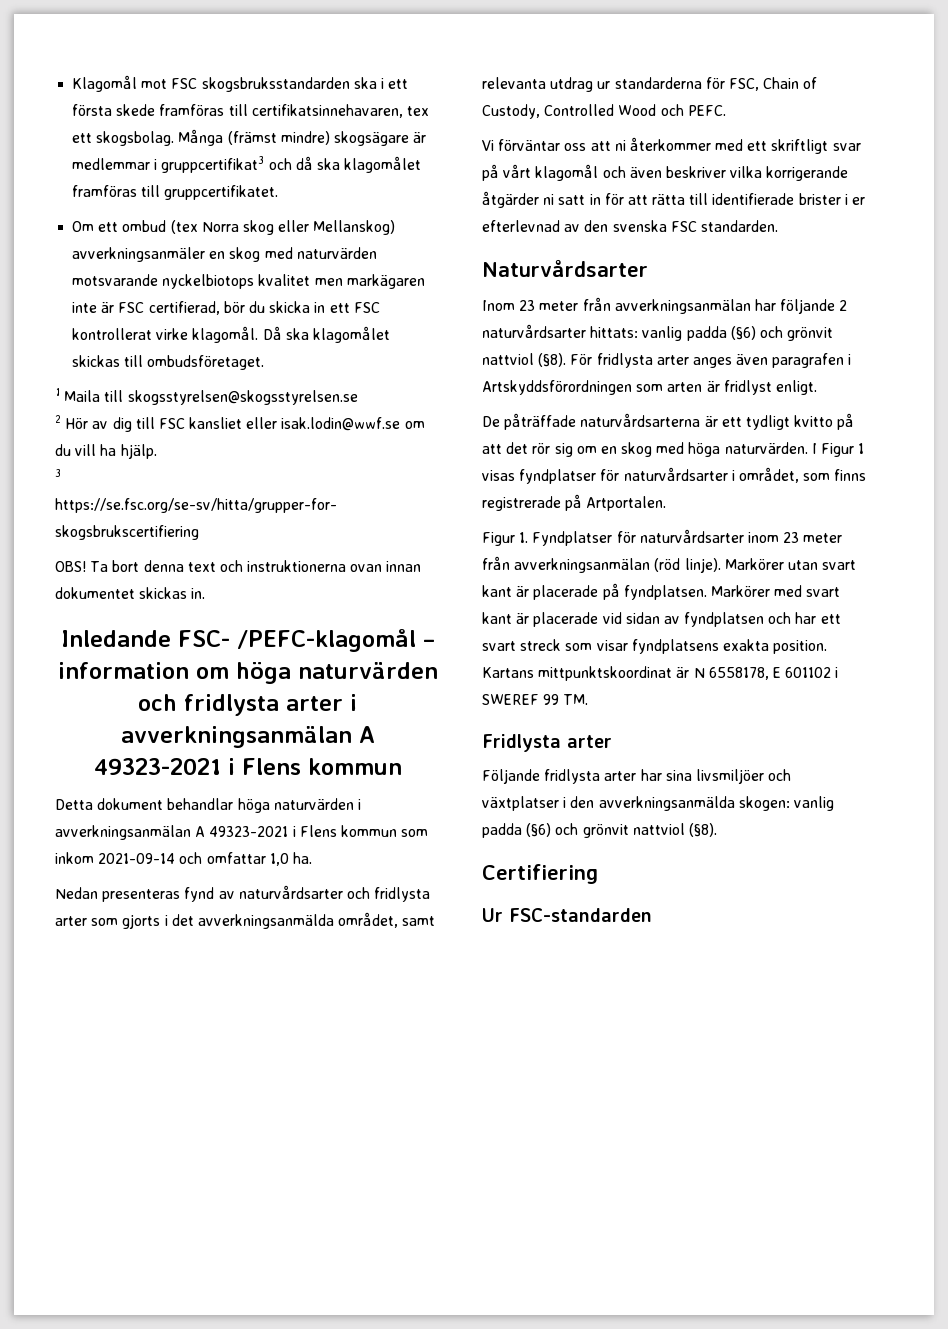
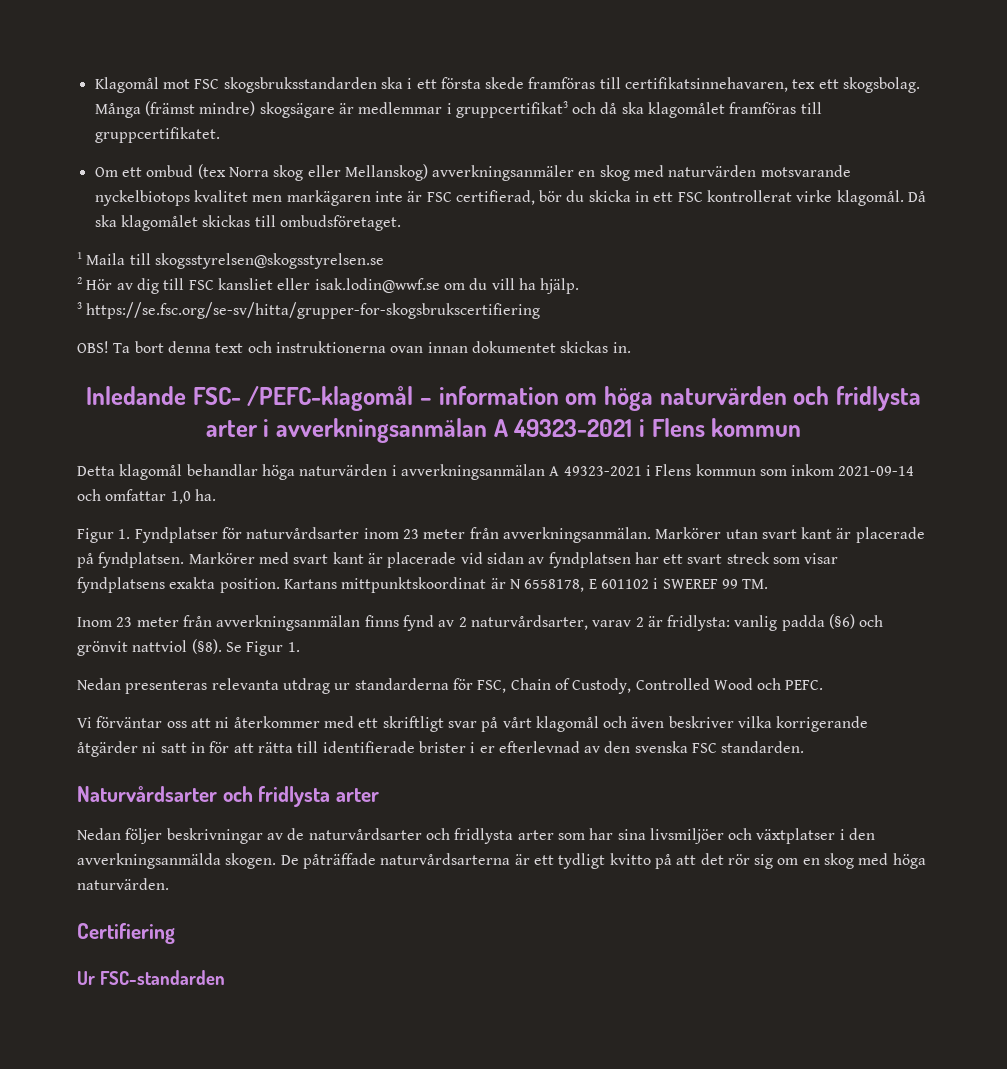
[97,798,164,810] dokument -> [119,464,183,480] klagomål
[55,885,431,902] [55,912,436,929] Nedan presenteras fynd av naturvårdsarter och fridlysta arter som gjorts i det avverkningsanmälda området, samt -> [77,527,925,543] [77,552,839,568] [77,577,769,593] [77,614,884,631] [77,639,300,656] [77,678,208,694] Figur 1. Fyndplatser för naturvårdsarter inom 23 meter från avverkningsanmälan. Markörer utan svart kant är placerade på fyndplatsen. Markörer med svart kant är placerade vid sidan av fyndplatsen har ett svart streck som visar fyndplatsens exakta position. Kartans mittpunktskoordinat är N 6558178, E 601102 i SWEREF 99 TM. // Inom 23 meter från avverkningsanmälan finns fynd av 2 naturvårdsarter, varav 2 är fridlysta: vanlig padda (§6) och grönvit nattviol (§8). Se Figur 1. // Nedan presenteras
[482,297,848,314] [482,324,834,341] [482,353,852,368] [482,380,817,395] // Inom 23 meter från avverkningsanmälan har följande 2 naturvårdsarter hittats: vanlig padda (§6) och grönvit nattviol (§8). För fridlysta arter anges även paragrafen i Artskyddsförordningen som arten är fridlyst enligt. // -> [222,786,380,807] [77,828,876,844] [77,853,277,869] och fridlysta arter // Nedan följer beskrivningar av de naturvårdsarter och fridlysta arter som har sina livsmiljöer och växtplatser i den avverkningsanmälda skogen.
[811,443,865,457] [482,467,867,484] [482,494,667,511] [482,529,843,546] [482,556,857,573] [482,583,841,600] [482,612,841,627] [482,639,828,654] [482,666,839,681] [482,694,589,705] [482,734,612,752] [482,769,792,784] [482,796,834,811] [482,823,717,838] I Figur 1 visas fyndplatser för naturvårdsarter i området, som finns registrerade på Artportalen. // Figur 1. Fyndplatser för naturvårdsarter inom 23 meter från avverkningsanmälan (röd linje). Markörer utan svart kant är placerade på fyndplatsen. Markörer med svart kant är placerade vid sidan av fyndplatsen och har ett svart streck som visar fyndplatsens exakta position. Kartans mittpunktskoordinat är N 6558178, E 601102 i SWEREF 99 TM. // Fridlysta arter // Följande fridlysta arter har sina livsmiljöer och växtplatser i den avverkningsanmälda skogen: vanlig padda (§6) och grönvit nattviol (§8). -> (169, 884) none

